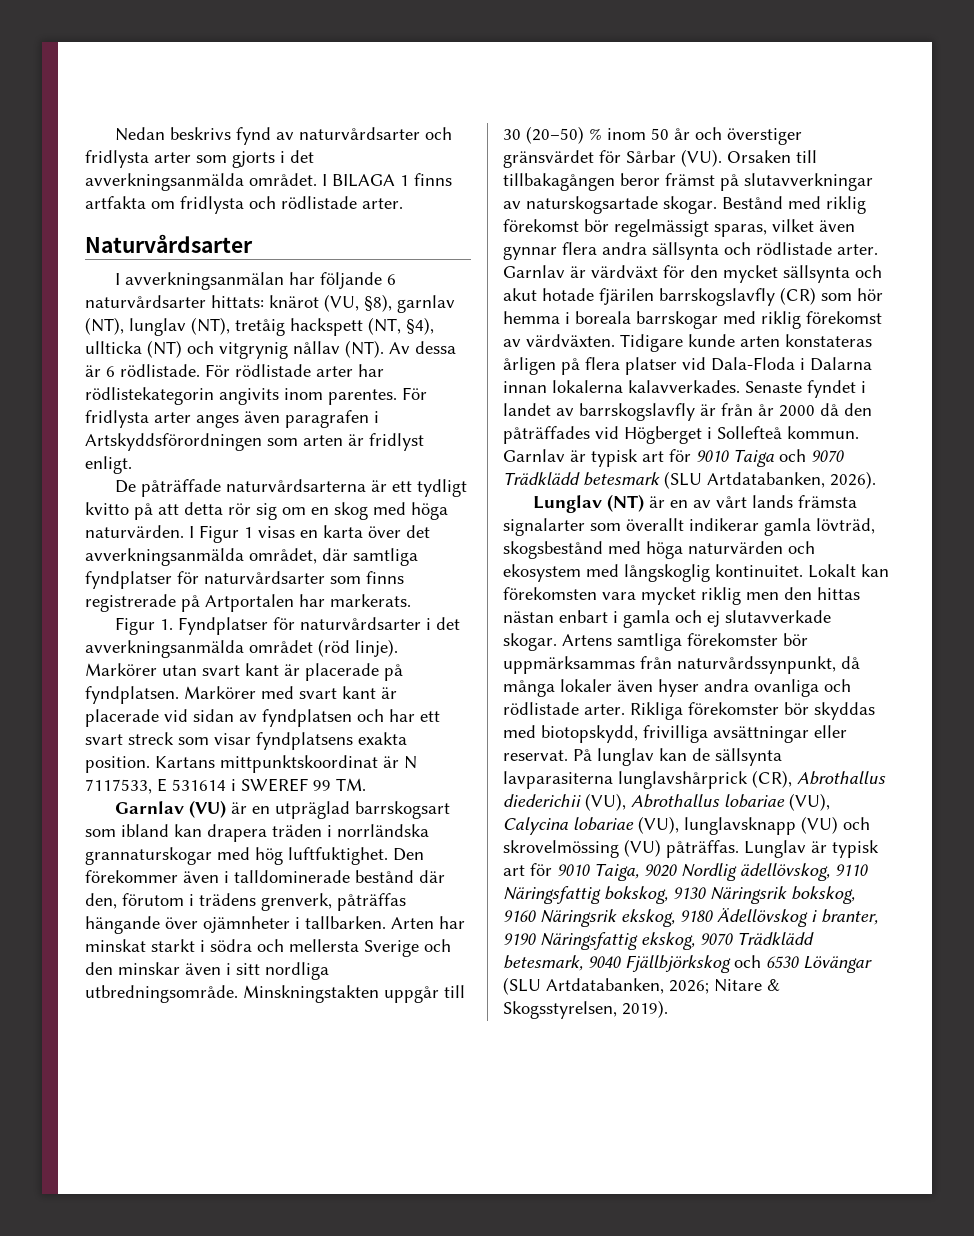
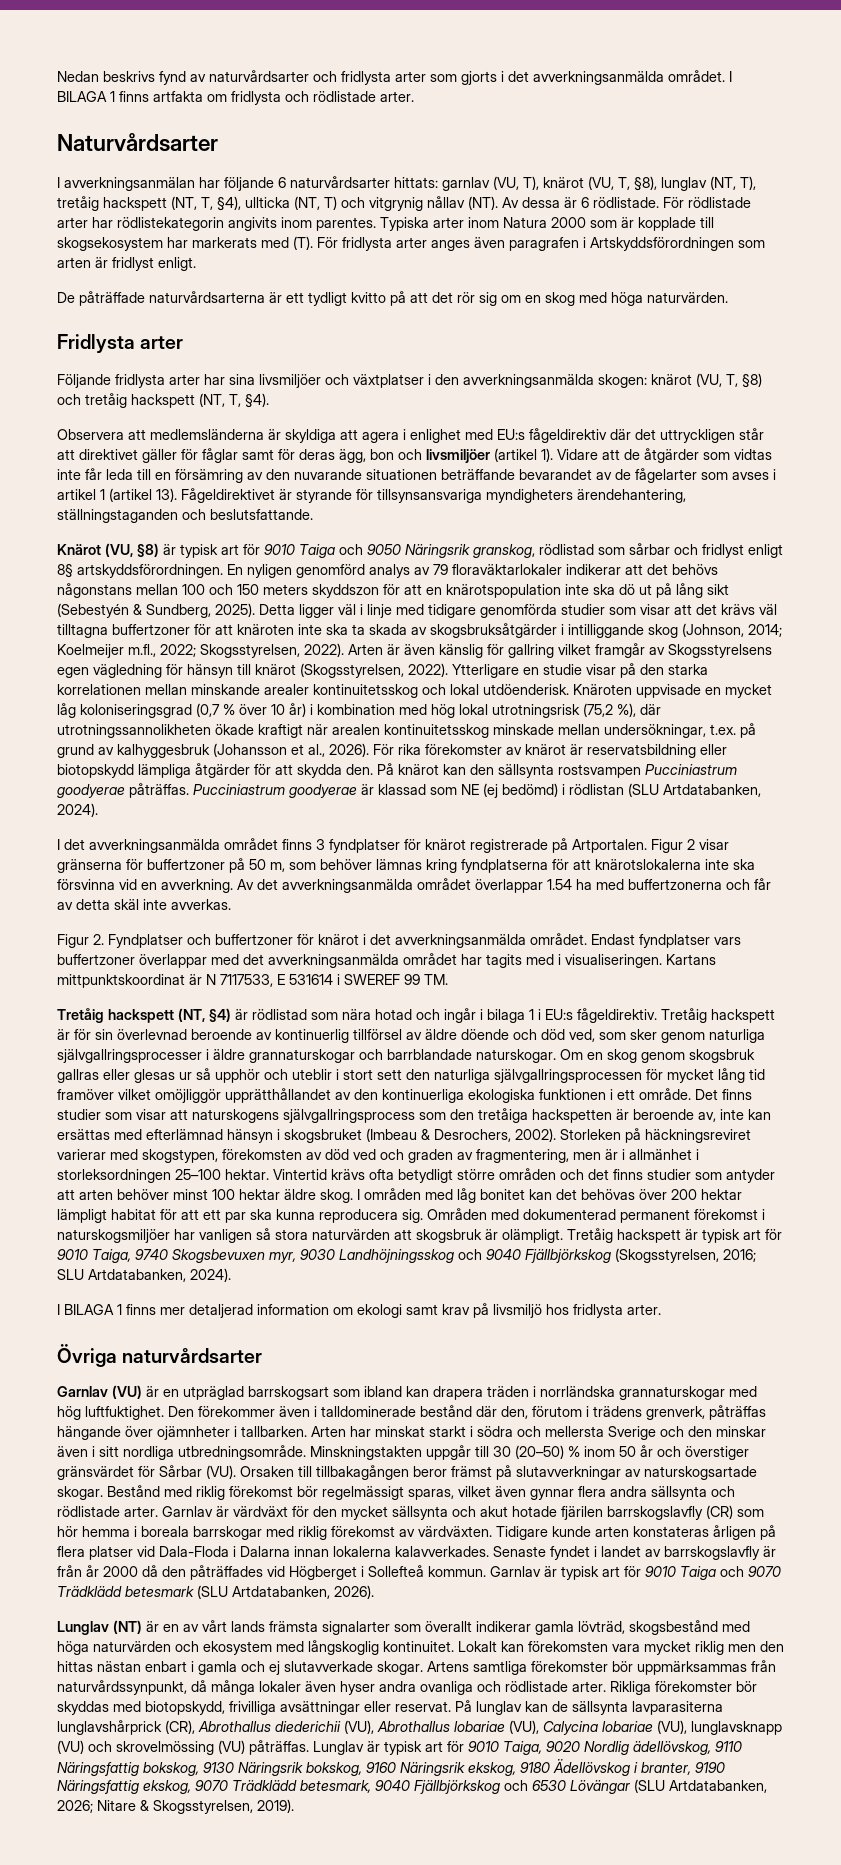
[269,294,455,313] [85,317,401,336] knärot (VU, §8), garnlav (NT), lunglav (NT), tretåig hackspett (NT, -> [442,176,756,191] [57,196,213,211] garnlav (VU, T), knärot (VU, T, §8), lunglav (NT, T), tretåig hackspett (NT, T,
[147,340,182,358] (NT) -> [294,196,337,210] (NT, T)
(397, 397) none -> [380,217,714,231] [57,236,313,251] Typiska arter inom Natura 2000 som är kopplade till skogsekosystem har markerats med (T).
[184,502,223,515] detta -> [432,292,453,303] det
[189,525,430,543] [85,548,418,566] [85,571,404,589] [85,594,411,612] [115,617,461,635] [85,639,398,658] [85,663,403,681] [85,686,397,704] [85,709,440,727] [85,732,407,750] [85,756,150,773] I Figur 1 visas en karta över det avverkningsanmälda området, där samtliga fyndplatser för naturvårdsarter som finns registrerade på Artportalen har markerats. // Figur 1. Fyndplatser för naturvårdsarter i det avverkningsanmälda området (röd linje). Markörer utan svart kant är placerade på fyndplatsen. Markörer med svart kant är placerade vid sidan av fyndplatsen och har ett svart streck som visar fyndplatsens exakta position. -> [57,334,184,353] [57,373,762,388] [57,393,269,408] [57,428,764,443] [57,448,772,463] [57,468,776,483] [57,488,686,503] [57,509,313,523] [57,543,783,558] [57,564,718,578] [57,583,729,598] [57,603,777,618] [57,623,782,638] [57,643,772,658] [57,663,708,678] [57,684,772,698] [57,703,661,718] [57,723,756,738] [57,743,727,758] [57,763,737,778] [57,783,761,798] [57,803,98,817] [57,838,729,853] [57,858,755,873] [57,878,771,893] [57,899,231,910] [57,933,741,948] [57,953,662,968] // Fridlysta arter // Följande fridlysta arter har sina livsmiljöer och växtplatser i den avverkningsanmälda skogen: knärot (VU, T, §8) och tretåig hackspett (NT, T, §4). // Observera att medlemsländerna är skyldiga att agera i enlighet med EU:s fågeldirektiv där det uttryckligen står att direktivet gäller för fåglar samt för deras ägg, bon och livsmiljöer (artikel 1). Vidare att de åtgärder som vidtas inte får leda till en försämring av den nuvarande situationen beträffande bevarandet av de fågelarter som avses i artikel 1 (artikel 13). Fågeldirektivet är styrande för tillsynsansvariga myndigheters ärendehantering, ställningstaganden och beslutsfattande. // Knärot (VU, §8) är typisk art för 9010 Taiga och 9050 Näringsrik granskog, rödlistad som sårbar och fridlyst enligt 8§ artskyddsförordningen. En nyligen genomförd analys av 79 floraväktarlokaler indikerar att det behövs någonstans mellan 100 och 150 meters skyddszon för att en knärotspopulation inte ska dö ut på lång sikt (Sebestyén & Sundberg, 2025). Detta ligger väl i linje med tidigare genomförda studier som visar att det krävs väl tilltagna buffertzoner för att knäroten inte ska ta skada av skogsbruksåtgärder i intilliggande skog (Johnson, 2014; Koelmeijer m.fl., 2022; Skogsstyrelsen, 2022). Arten är även känslig för gallring vilket framgår av Skogsstyrelsens egen vägledning för hänsyn till knärot (Skogsstyrelsen, 2022). Ytterligare en studie visar på den starka korrelationen mellan minskande arealer kontinuitetsskog och lokal utdöenderisk. Knäroten uppvisade en mycket låg koloniseringsgrad (0,7 % över 10 år) i kombination med hög lokal utrotningsrisk (75,2 %), där utrotningssannolikheten ökade kraftigt när arealen kontinuitetsskog minskade mellan undersökningar, t.ex. på grund av kalhyggesbruk (Johansson et al., 2026). För rika förekomster av knärot är reservatsbildning eller biotopskydd lämpliga åtgärder för att skydda den. På knärot kan den sällsynta rostsvampen Pucciniastrum goodyerae påträffas. Pucciniastrum goodyerae är klassad som NE (ej bedömd) i rödlistan (SLU Artdatabanken, 2024). // I det avverkningsanmälda området finns 3 fyndplatser för knärot registrerade på Artportalen. Figur 2 visar gränserna för buffertzoner på 50 m, som behöver lämnas kring fyndplatserna för att knärotslokalerna inte ska försvinna vid en avverkning. Av det avverkningsanmälda området överlappar 1.54 ha med buffertzonerna och får av detta skäl inte avverkas. // Figur 2. Fyndplatser och buffertzoner för knärot i det avverkningsanmälda området. Endast fyndplatser vars buffertzoner överlappar med det avverkningsanmälda området har tagits med i visualiseringen.
(366, 784) none -> [57,1008,775,1023] [57,1029,765,1043] [57,1049,755,1063] [57,1068,765,1083] [57,1088,752,1103] [57,1108,771,1123] [57,1128,751,1143] [57,1149,699,1163] [57,1168,775,1183] [57,1188,742,1203] [57,1208,765,1223] [57,1228,782,1243] [57,1248,756,1263] [57,1268,231,1282] [57,1303,661,1318] [57,1344,263,1367] // Tretåig hackspett (NT, §4) är rödlistad som nära hotad och ingår i bilaga 1 i EU:s fågeldirektiv. Tretåig hackspett är för sin överlevnad beroende av kontinuerlig tillförsel av äldre döende och död ved, som sker genom naturliga självgallringsprocesser i äldre grannaturskogar och barrblandade naturskogar. Om en skog genom skogsbruk gallras eller glesas ur så upphör och uteblir i stort sett den naturliga självgallringsprocessen för mycket lång tid framöver vilket omöjliggör upprätthållandet av den kontinuerliga ekologiska funktionen i ett område. Det finns studier som visar att naturskogens självgallringsprocess som den tretåiga hackspetten är beroende av, inte kan ersättas med efterlämnad hänsyn i skogsbruket (Imbeau & Desrochers, 2002). Storleken på häckningsreviret varierar med skogstypen, förekomsten av död ved och graden av fragmentering, men är i allmänhet i storleksordningen 25–100 hektar. Vintertid krävs ofta betydligt större områden och det finns studier som antyder att arten behöver minst 100 hektar äldre skog. I områden med låg bonitet kan det behövas över 200 hektar lämpligt habitat för att ett par ska kunna reproducera sig. Områden med dokumenterad permanent förekomst i naturskogsmiljöer har vanligen så stora naturvärden att skogsbruk är olämpligt. Tretåig hackspett är typisk art för 9010 Taiga, 9740 Skogsbevuxen myr, 9030 Landhöjningsskog och 9040 Fjällbjörkskog (Skogsstyrelsen, 2016; SLU Artdatabanken, 2024). // I BILAGA 1 finns mer detaljerad information om ekologi samt krav på livsmiljö hos fridlysta arter. // Övriga naturvårdsarter

